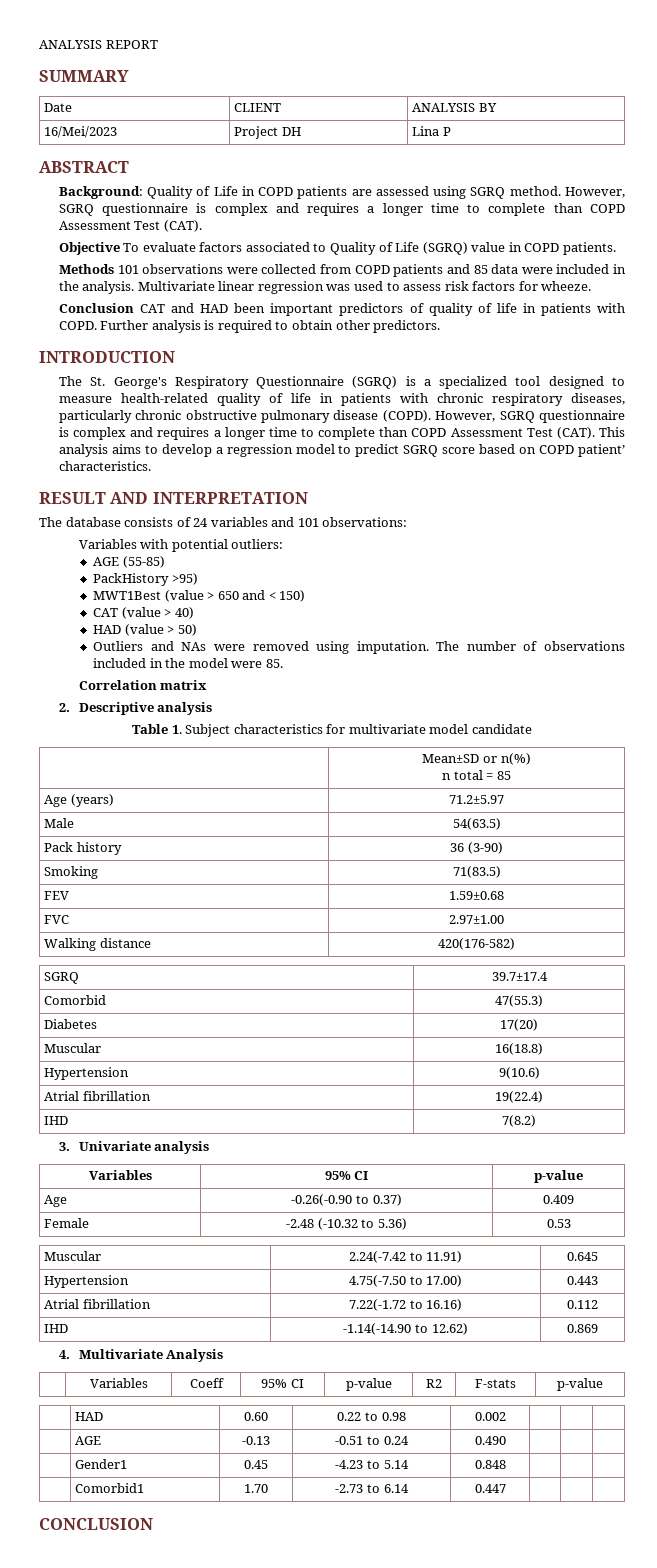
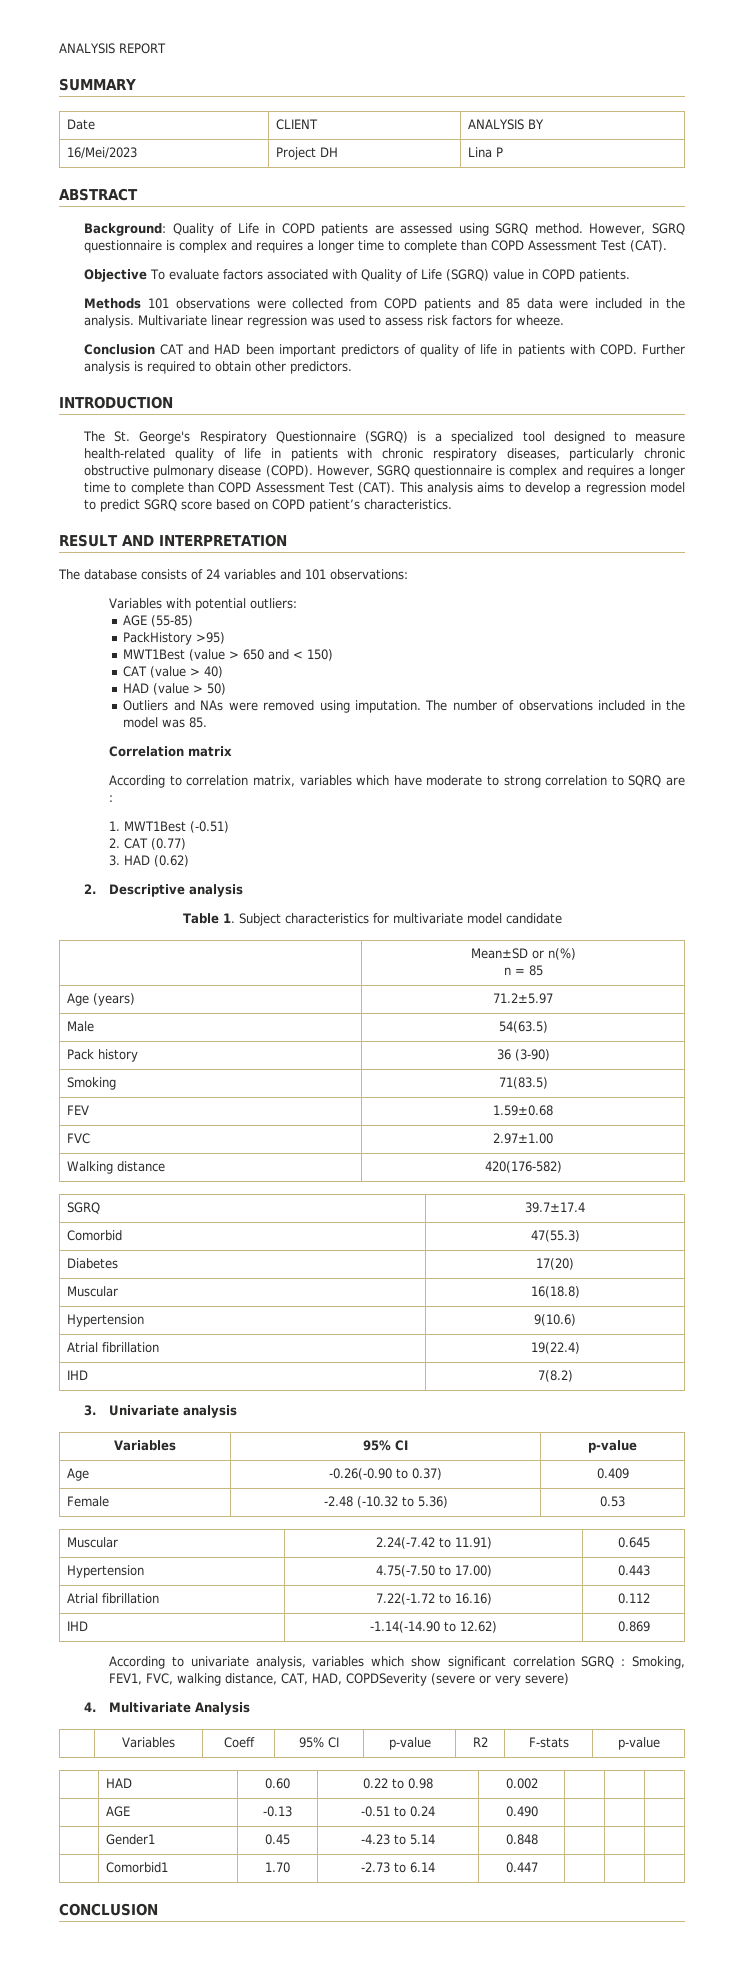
[313,243,327,252] to -> [332,269,358,279] with
[578,444,626,457] patient’ -> [309,499,361,512] patient’s
[231,661,263,668] were -> [162,719,186,728] was
(208, 685) none -> [109,775,685,788] [109,795,114,802] [109,821,230,833] [109,838,187,850] [109,855,190,867] // According to correlation matrix, variables which have moderate to strong correlation to SQRQ are : // 1. MWT1Best (-0.51) // 2. CAT (0.77) // 3. HAD (0.62)
[453,770,483,780] total -> (511, 971) none
(598, 1328) none -> [109,1656,686,1669] [109,1673,570,1686] // According to univariate analysis, variables which show significant correlation SGRQ : Smoking, FEV1, FVC, walking distance, CAT, HAD, COPDSeverity (severe or very severe)

